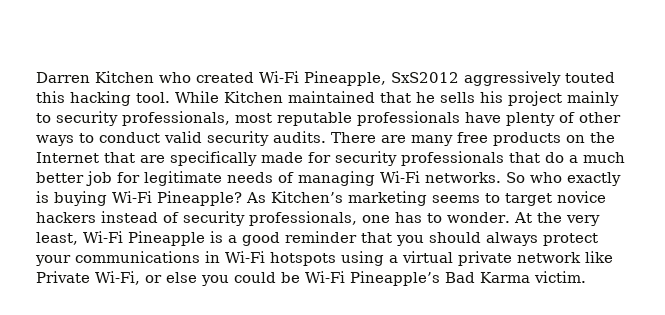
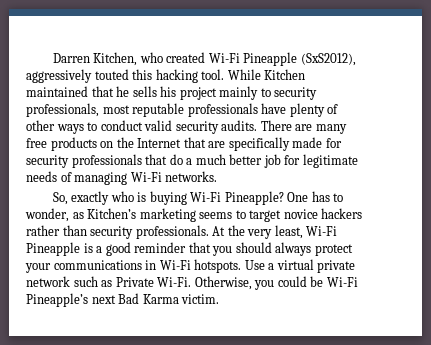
[95,71,154,83] Kitchen -> [93,52,138,66] Kitchen,
[304,71,459,86] Pineapple, SxS2012 -> [243,52,356,66] Pineapple (SxS2012),
[506,172,621,186] So who exactly -> [52,191,134,205] // So, exactly who
[246,192,266,203] As -> [287,191,344,202] [25,208,84,222] One has to wonder, as
[101,211,510,226] instead of security professionals, one has to wonder. -> [26,225,209,239] rather than security professionals.
[270,251,384,266] hotspots using -> [194,259,265,273] hotspots. Use
[585,251,613,263] [36,271,197,285] like Private Wi-Fi, or else -> [73,276,252,290] such as Private Wi-Fi. Otherwise,
(440, 278) none -> [91,295,116,304] next

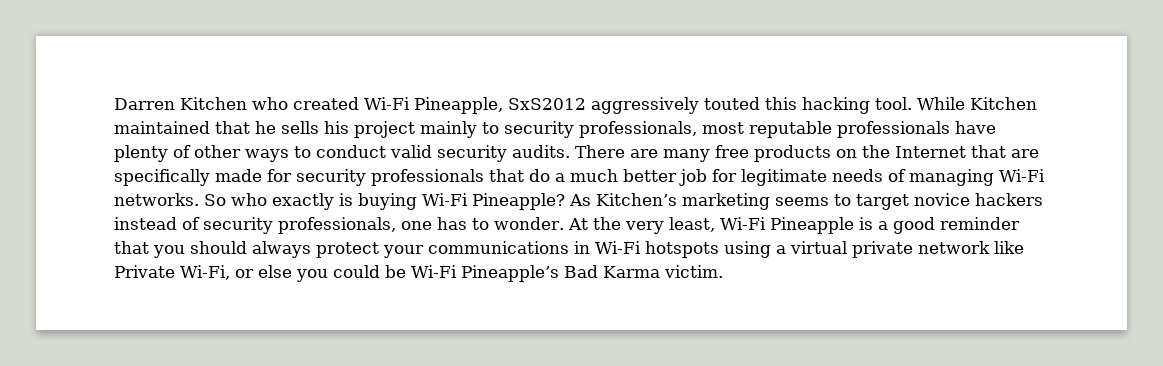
[93,52,138,66] Kitchen, -> [180,97,247,110] Kitchen
[243,52,356,66] Pineapple (SxS2012), -> [414,97,586,114] Pineapple, SxS2012
[52,191,134,205] // So, exactly who -> [204,193,334,210] So who exactly
[287,191,344,202] [25,208,84,222] One has to wonder, as -> [569,194,591,206] As
[26,225,209,239] rather than security professionals. -> [114,217,564,234] instead of security professionals, one has to wonder.
[194,259,265,273] hotspots. Use -> [645,241,771,258] hotspots using
[73,276,252,290] such as Private Wi-Fi. Otherwise, -> [994,241,1024,254] [114,265,292,280] like Private Wi-Fi, or else
[91,295,116,304] next -> (559, 273) none

